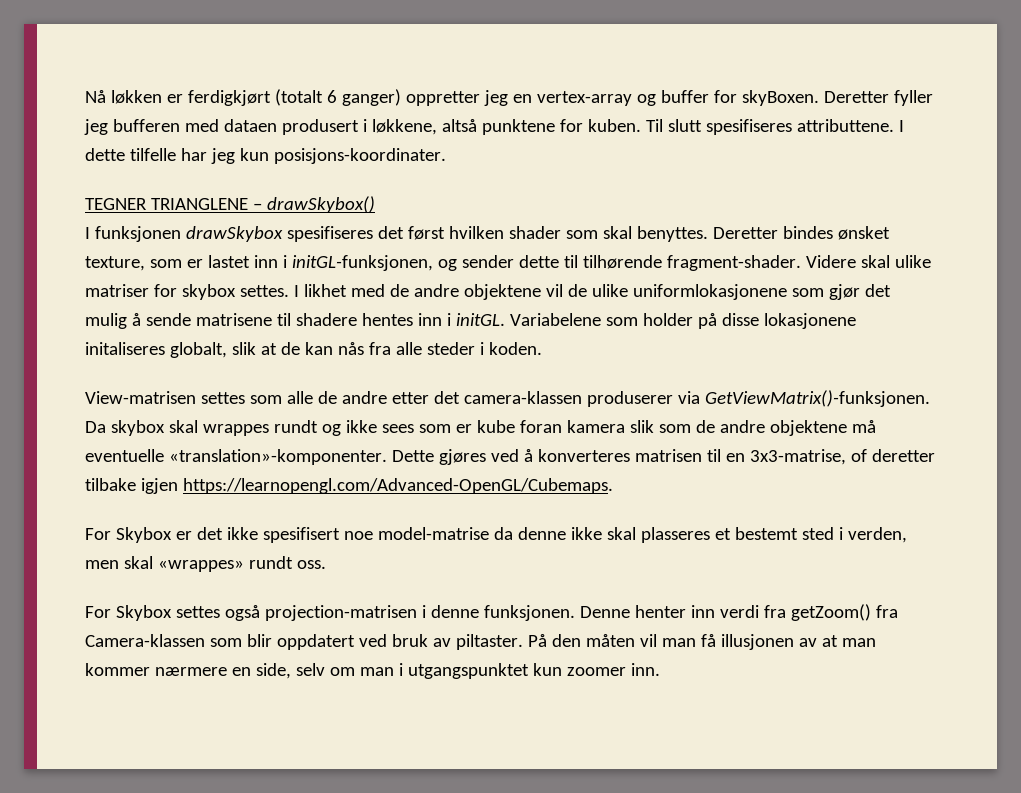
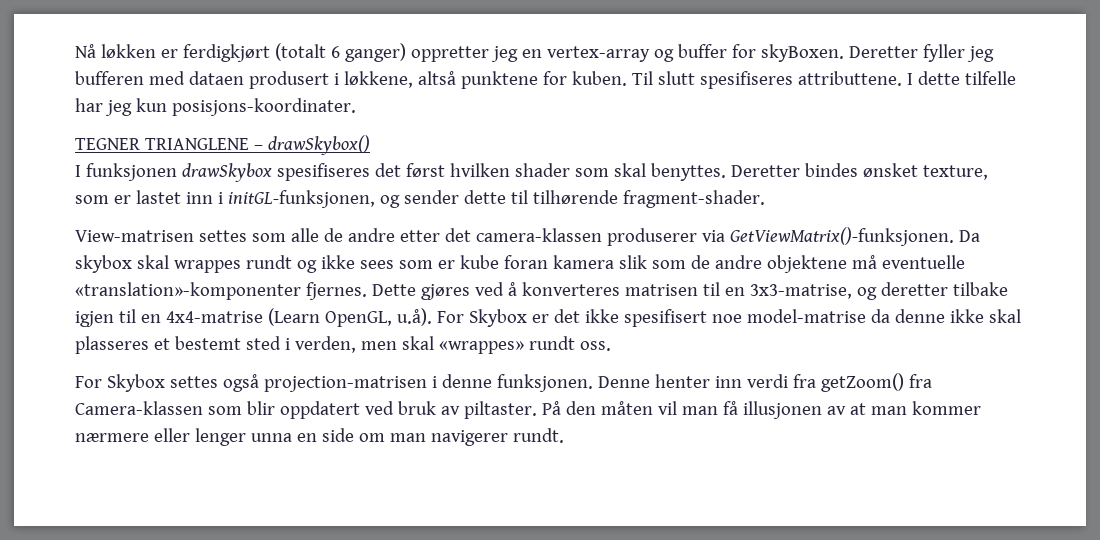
[805,255,931,268] [85,284,891,300] [85,313,856,329] [85,342,542,358] Videre skal ulike matriser for skybox settes. I likhet med de andre objektene vil de ulike uniformlokasjonene som gjør det mulig å sende matrisene til shadere hentes inn i initGL. Variabelene som holder på disse lokasjonene initaliseres globalt, slik at de kan nås fra alle steder i koden. -> (765, 199) none
[168,449,387,465] «translation»-komponenter. -> [75,282,367,300] «translation»-komponenter fjernes.
[850,449,867,462] of -> [856,287,877,300] og
[182,478,613,494] https://learnopengl.com/Advanced-OpenGL/Cubemaps. // -> [118,308,432,327] til en 4x4-matrise (Learn OpenGL, u.å).
[231,663,660,679] en side, selv om man i utgangspunktet kun zoomer inn. -> [153,428,564,446] eller lenger unna en side om man navigerer rundt.

